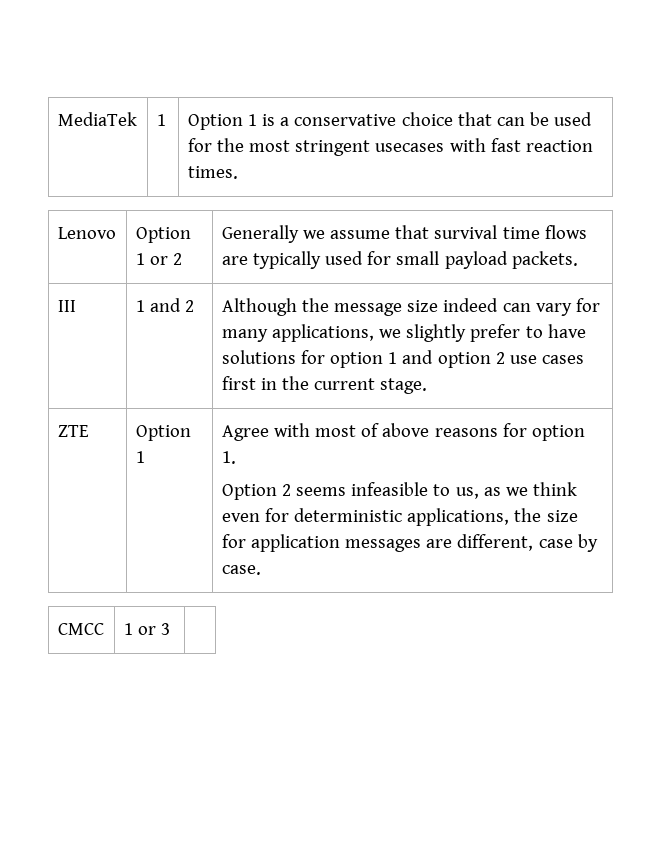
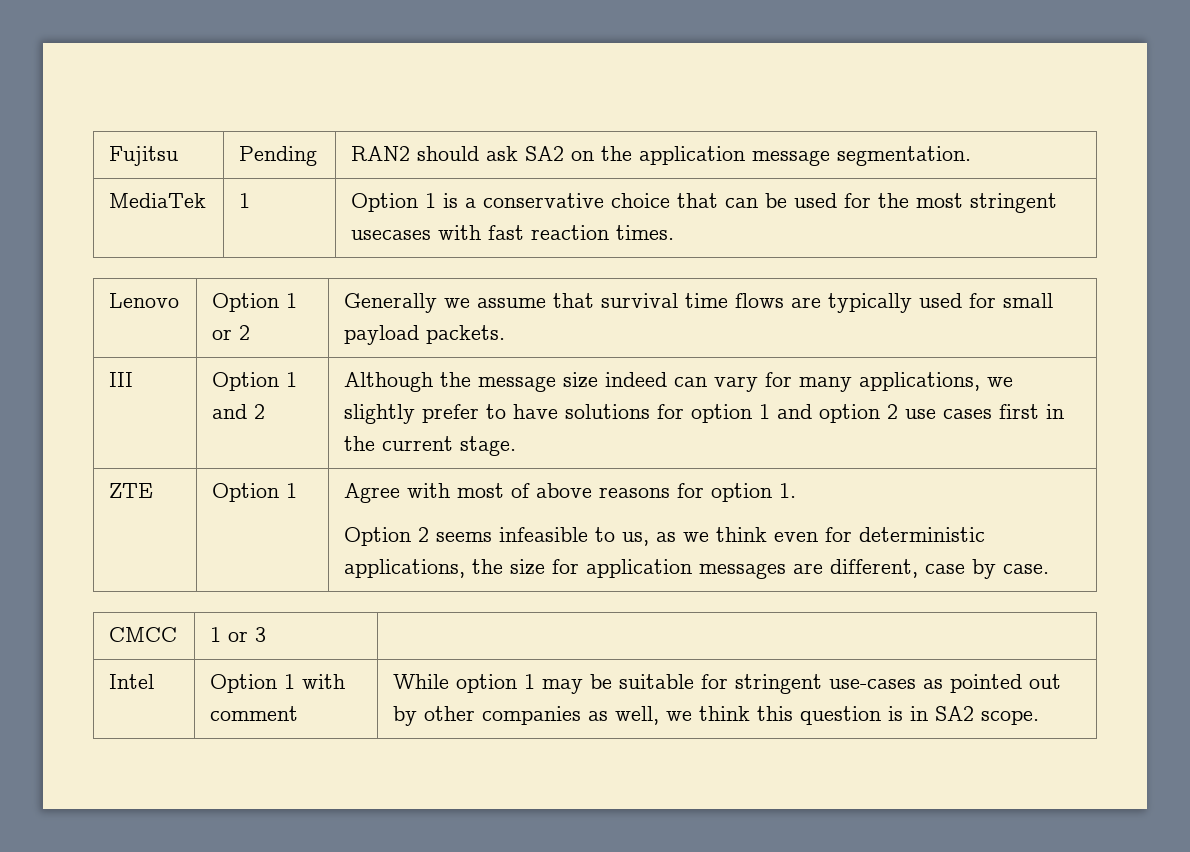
(57, 119) none -> [109,146,179,166] [239,146,318,166] [351,146,972,166] Fujitsu | Pending | RAN2 should ask SA2 on the application message segmentation. //
(76, 306) none -> [212,372,280,391] Option
(171, 629) none -> [109,674,155,689] [210,674,346,693] [210,706,299,721] [393,674,1062,694] [393,706,1040,726] // Intel | Option 1 with comment | While option 1 may be suitable for stringent use-cases as pointed out by other companies as well, we think this question is in SA2 scope.

